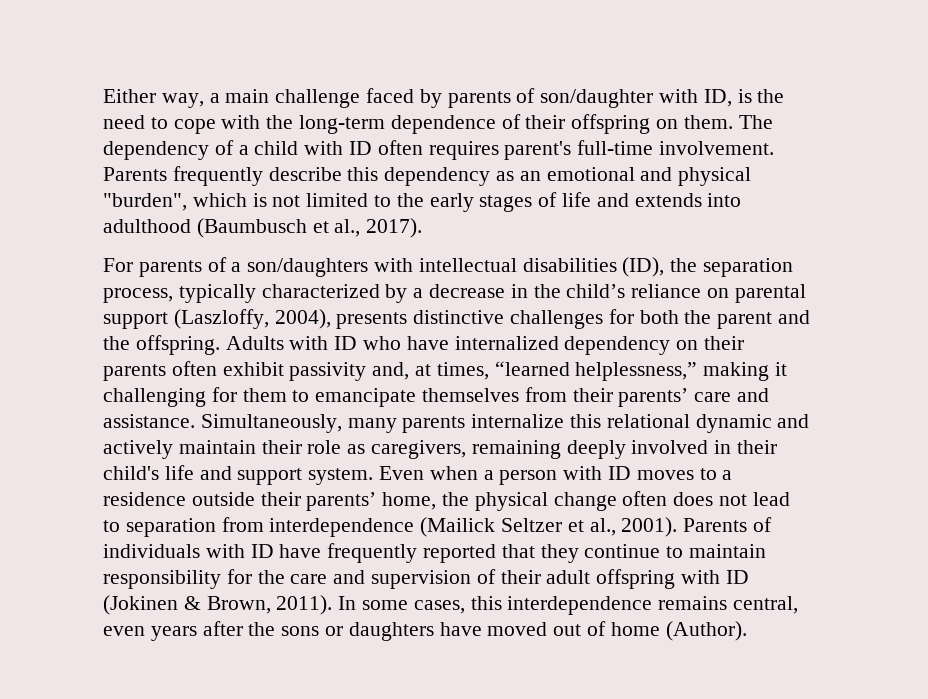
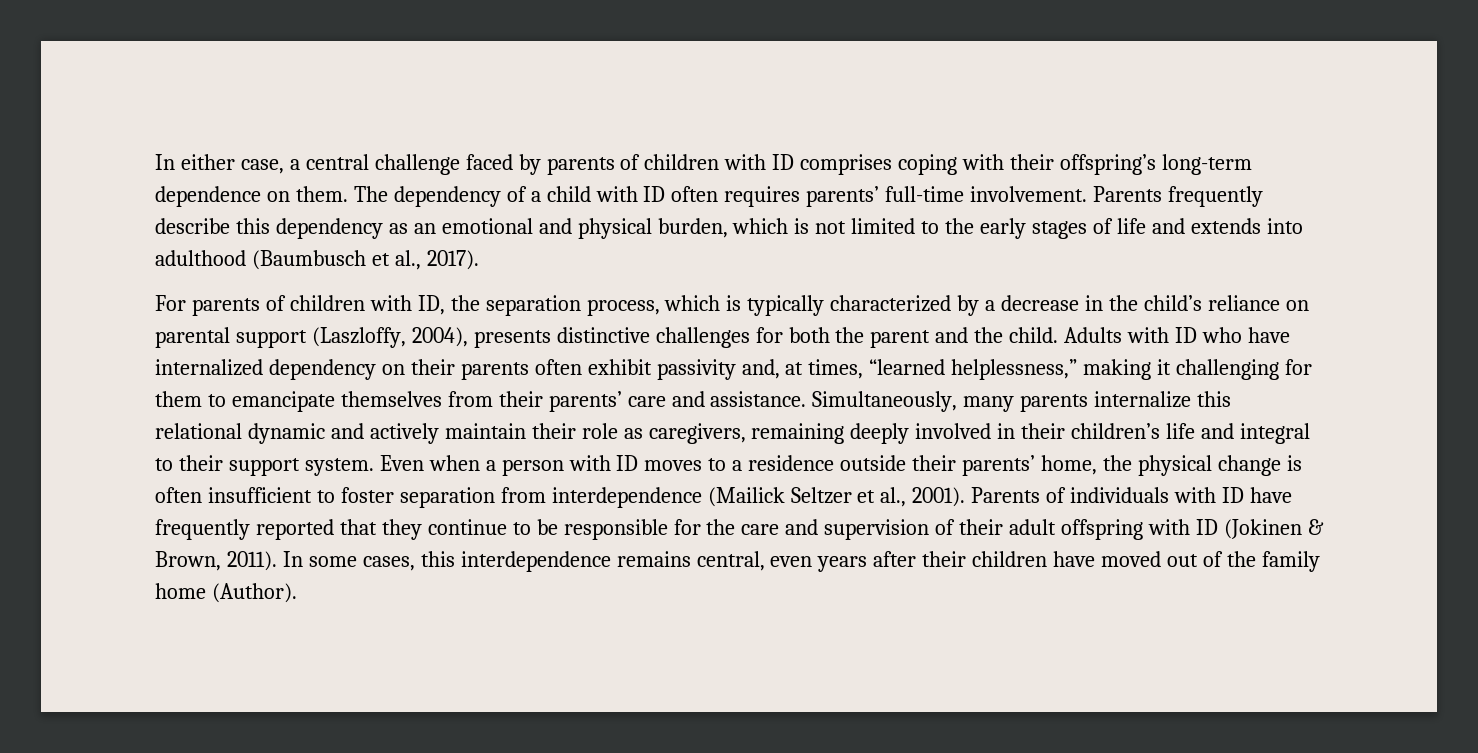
[103,89,270,108] Either way, a main -> [155,154,369,174] In either case, a central
[540,89,785,108] [103,114,651,134] son/daughter with ID, is the need to cope with the long-term dependence of their offspring -> [644,154,1252,175] [155,186,261,207] children with ID comprises coping with their offspring’s long-term dependence
[504,141,572,160] parent's -> [806,186,880,207] parents’
[103,193,187,211] "burden", -> [657,218,728,238] burden,
[231,257,665,277] a son/daughters with intellectual disabilities (ID), -> [289,295,445,315] children with ID,
(173, 295) none -> [664,295,742,311] which is
[135,335,220,355] offspring. -> [1009,327,1059,343] child.
[103,465,232,480] child's life and -> [1071,423,1310,444] [155,455,223,471] children’s life and integral to their
[622,491,790,506] [103,520,120,532] often does not lead to -> [1286,455,1302,471] [155,487,394,503] is often insufficient to foster
[689,544,767,558] [103,570,221,589] maintain responsibility -> [536,519,668,540] be responsible
[248,622,434,641] the sons or daughters -> [922,551,1048,567] their children
(607, 628) none -> [1226,551,1320,572] the family

